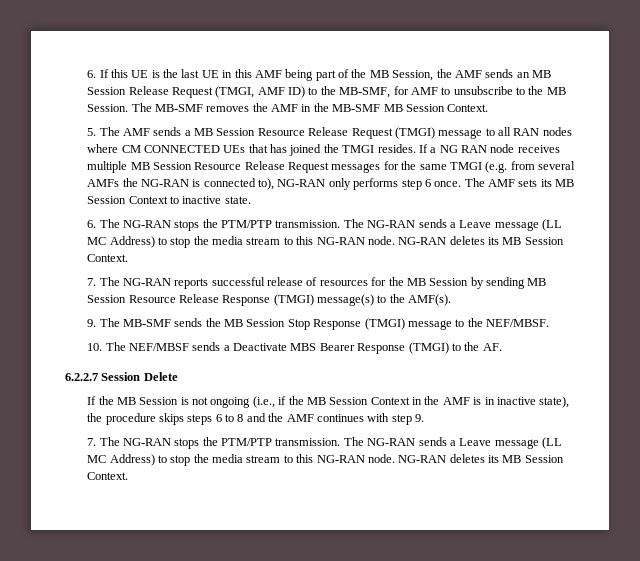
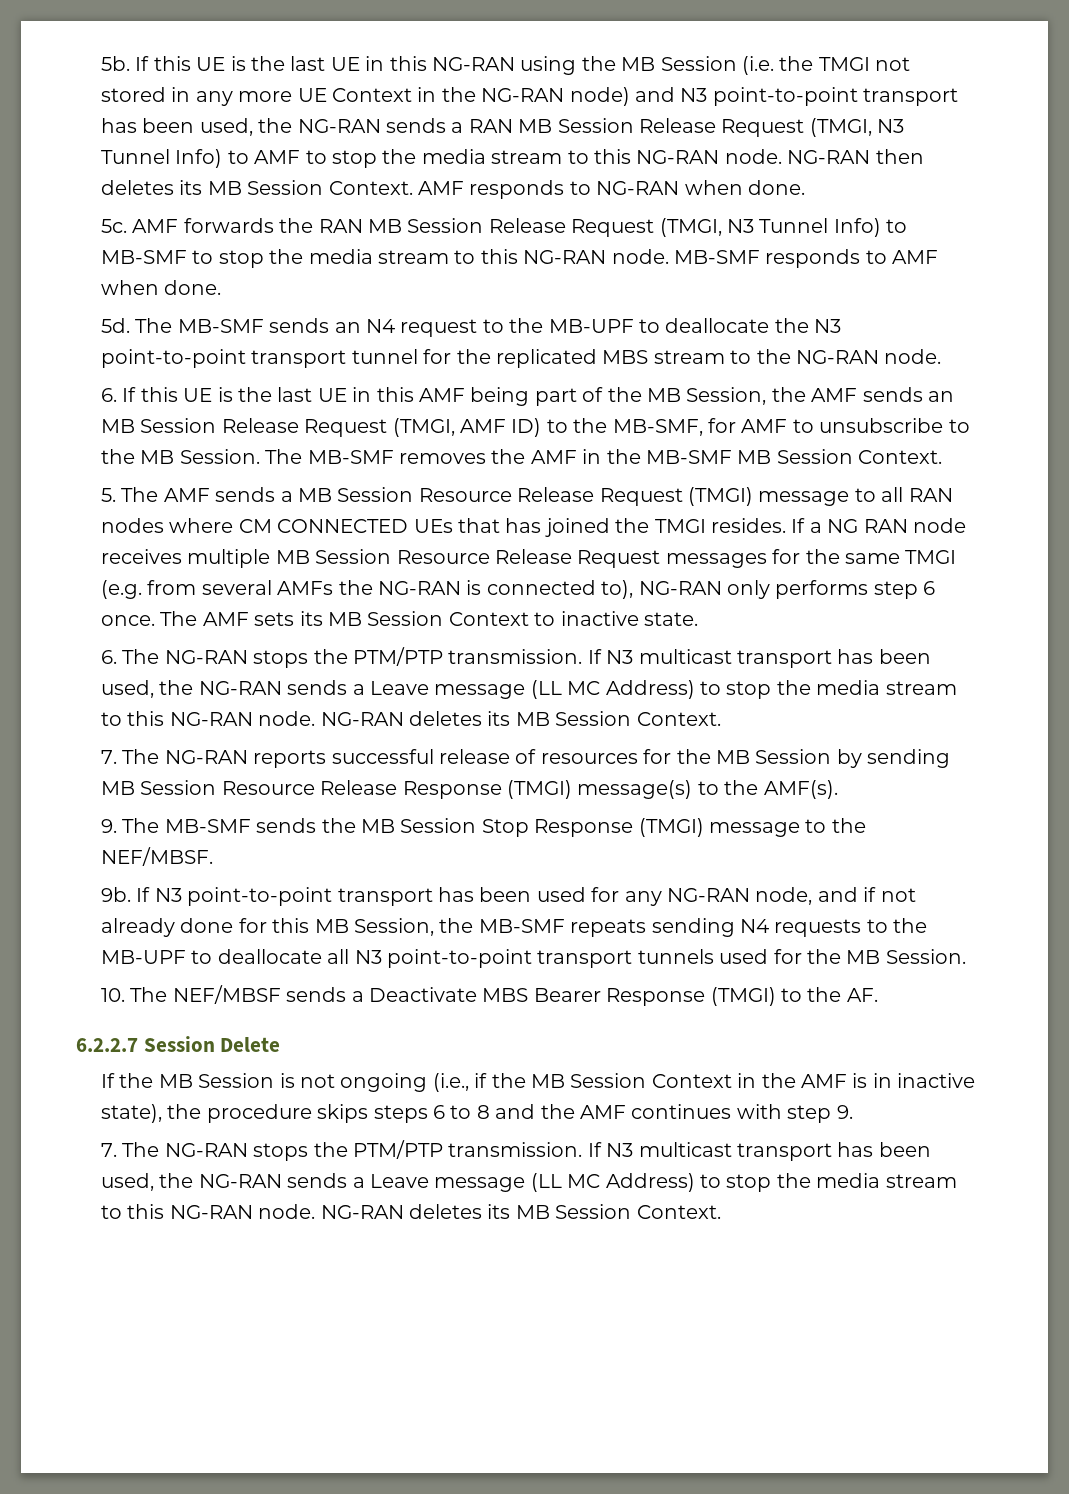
(87, 74) none -> [101,56,911,75] [101,87,959,106] [101,118,905,137] [101,149,924,168] [101,180,806,199] [101,218,908,237] [101,249,939,268] [101,280,222,295] [101,318,842,337] [101,349,942,368] 5b. If this UE is the last UE in this NG-RAN using the MB Session (i.e. the TMGI not stored in any more UE Context in the NG-RAN node) and N3 point-to-point transport has been used, the NG-RAN sends a RAN MB Session Release Request (TMGI, N3 Tunnel Info) to AMF to stop the media stream to this NG-RAN node. NG-RAN then deletes its MB Session Context. AMF responds to NG-RAN when done. // 5c. AMF forwards the RAN MB Session Release Request (TMGI, N3 Tunnel Info) to MB-SMF to stop the media stream to this NG-RAN node. MB-SMF responds to AMF when done. // 5d. The MB-SMF sends an N4 request to the MB-UPF to deallocate the N3 point-to-point transport tunnel for the replicated MBS stream to the NG-RAN node. //
[343,219,364,228] The -> [587,649,931,668] [101,680,194,698] If N3 multicast transport has been used, the
(550, 323) none -> [101,887,916,906] [101,918,928,937] [101,949,966,968] // 9b. If N3 point-to-point transport has been used for any NG-RAN node, and if not already done for this MB Session, the MB-SMF repeats sending N4 requests to the MB-UPF to deallocate all N3 point-to-point transport tunnels used for the MB Session.
[343,437,364,446] The -> [587,1142,931,1161] [101,1173,194,1191] If N3 multicast transport has been used, the

